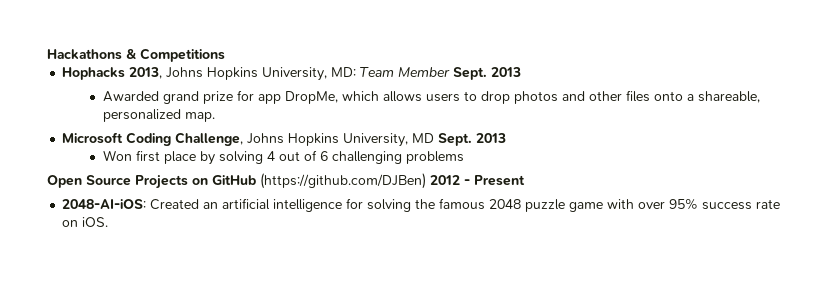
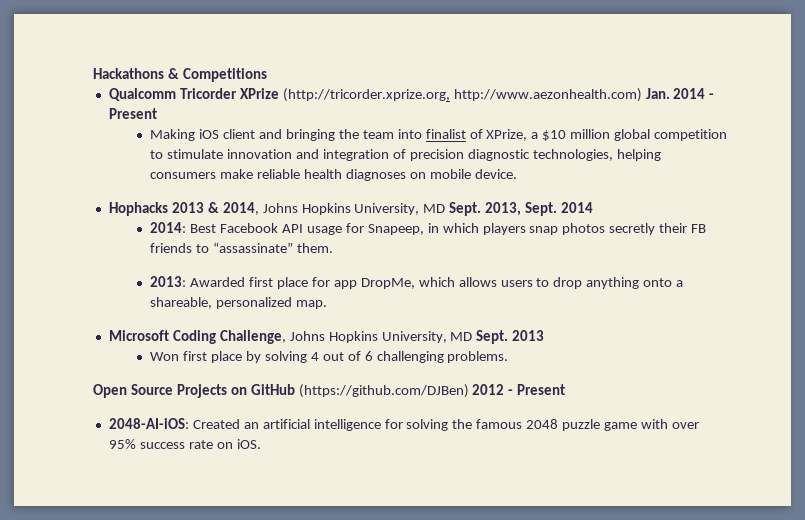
[62,67,522,81] [102,91,233,104] Hophacks 2013, Johns Hopkins University, MD: Team Member Sept. 2013 // Awarded grand prize -> [108,88,715,102] [108,108,157,119] [150,129,728,141] [150,149,661,161] [150,169,517,181] [108,202,594,216] [150,222,707,235] [150,242,334,253] [150,276,309,289] Qualcomm Tricorder XPrize (http://tricorder.xprize.org, http://www.aezonhealth.com) Jan. 2014 - Present // Making iOS client and bringing the team into finalist of XPrize, a $10 million global competition to stimulate innovation and integration of precision diagnostic technologies, helping consumers make reliable health diagnoses on mobile device. // Hophacks 2013 & 2014, Johns Hopkins University, MD Sept. 2013, Sept. 2014 // 2014: Best Facebook API usage for Snapeep, in which players snap photos secretly their FB friends to “assassinate” them. // 2013: Awarded first place
[513,90,650,104] photos and other files -> [586,277,640,289] anything
[405,151,464,164] problems -> [447,351,509,363] problems.

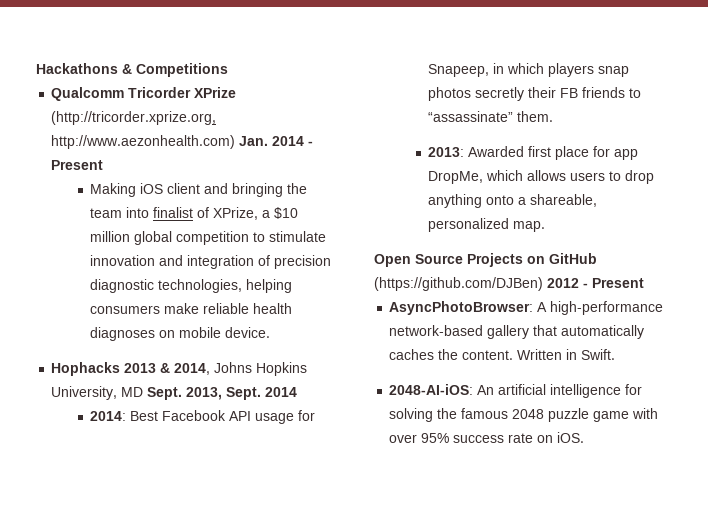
[108,330,545,344] [150,351,509,363] // Microsoft Coding Challenge, Johns Hopkins University, MD Sept. 2013 // Won first place by solving 4 out of 6 challenging problems. -> (546, 226) none
(566, 389) none -> [389,301,664,315] [389,325,645,339] [389,349,616,360] // AsyncPhotoBrowser: A high-performance network-based gallery that automatically caches the content. Written in Swift.
[192,419,259,429] Created an -> [477,385,495,395] An

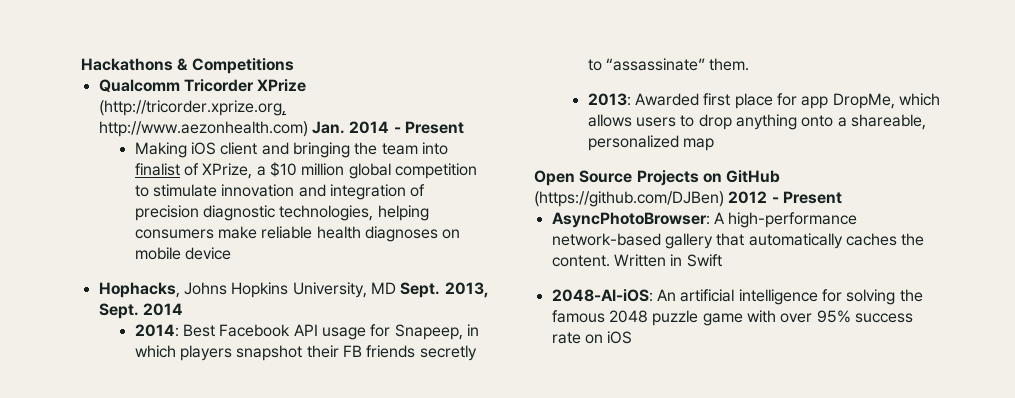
[225,327,271,338] [51,362,211,376] device. // Hophacks 2013 & 2014, -> [184,247,231,260] [98,282,180,298] device // Hophacks,
[598,66,630,77] [428,87,525,101] snap photos secretly -> [236,345,303,361] snapshot
(626, 92) none -> [419,345,477,361] secretly
[513,221,546,232] map. -> [682,138,714,151] map
[581,349,616,360] Swift. -> [686,254,722,267] Swift
[557,432,585,443] iOS. -> [607,331,633,344] iOS

